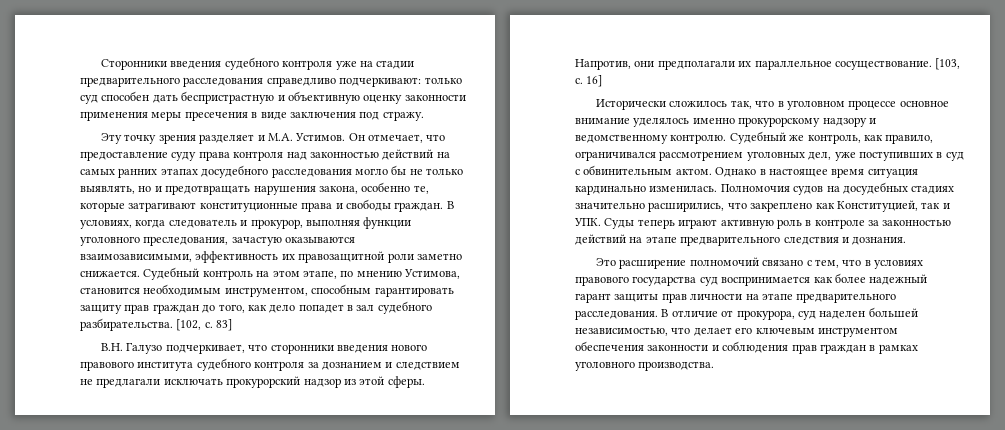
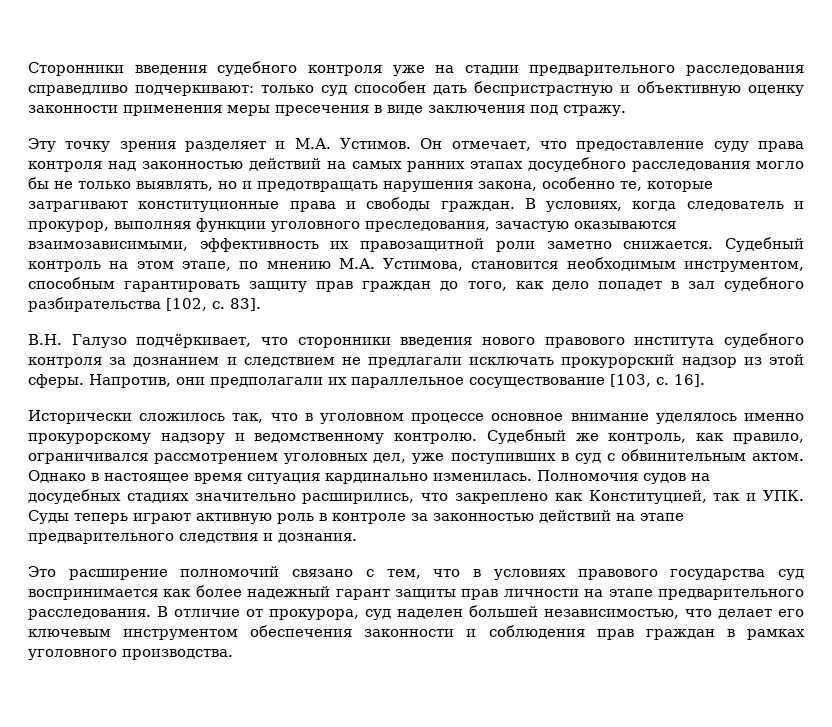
(402, 274) none -> [338,258,375,269] М.А.
[80,318,173,331] разбирательства. -> [28,297,161,312] разбирательства
[216,319,233,331] 83] -> [230,298,261,311] 83].
[165,344,245,354] подчеркивает, -> [136,334,252,348] подчёркивает,
[834,60,932,70] сосуществование. -> [469,377,605,388] сосуществование
[586,75,603,87] 16] -> [674,374,705,387] 16].

